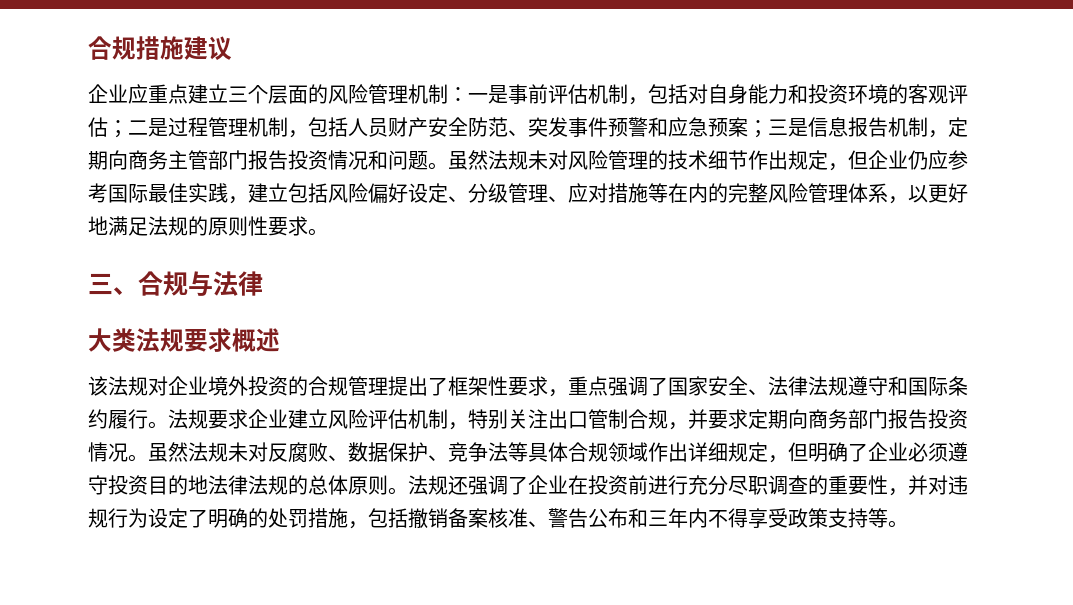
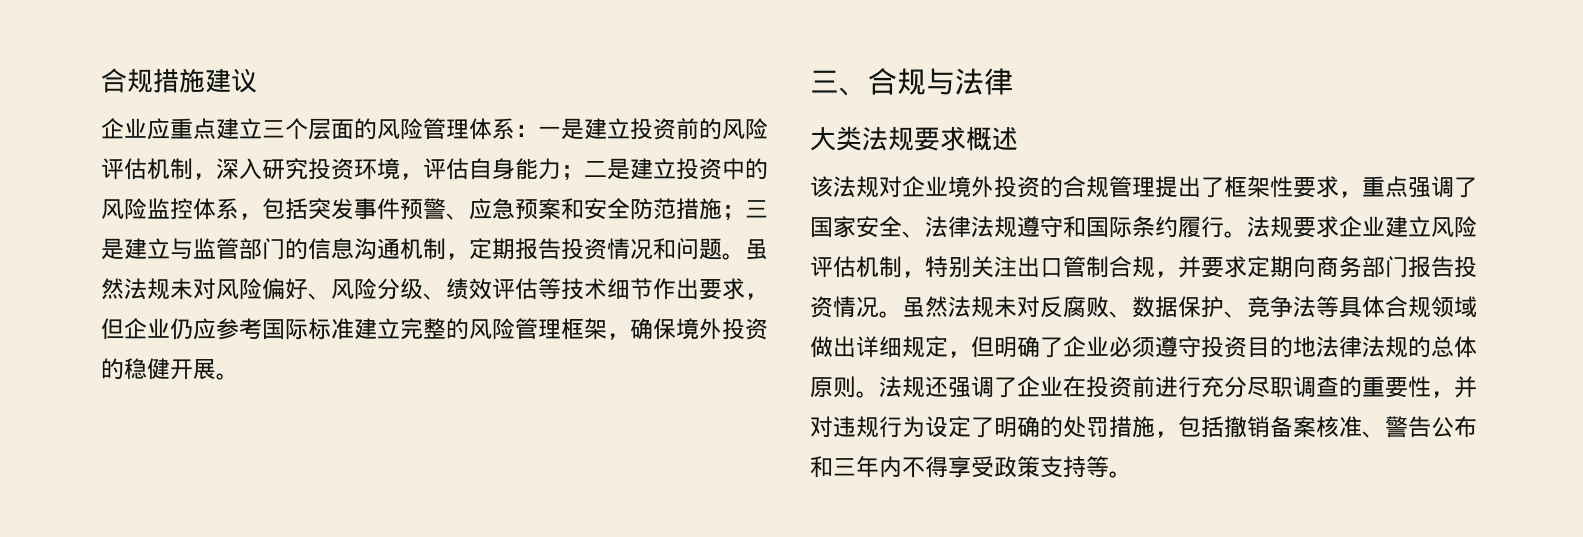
[408,84,968,105] [88,117,528,138] 机制：一是事前评估机制，包括对自身能力和投资环境的客观评估；二是过程管理机制，包括人员财产安全防范、 -> [469,118,768,140] [101,158,768,180] [101,198,308,220] 体系：一是建立投资前的风险评估机制，深入研究投资环境，评估自身能力；二是建立投资中的风险监控体系，包括
[648,117,668,137] 和 -> [446,213,469,220] 、
[748,117,968,138] [88,150,248,170] ；三是信息报告机制，定期向商务主管部门 -> [561,198,768,220] [101,238,515,260] 和安全防范措施；三是建立与监管部门的信息沟通机制，定期
[608,150,668,170] 管理的 -> [262,278,561,300] 偏好、风险分级、绩效评估等
[788,150,828,170] 规定 -> [699,278,745,300] 要求
[148,183,968,204] [88,216,308,236] 最佳实践，建立包括风险偏好设定、分级管理、应对措施等在内的完整风险管理体系，以更好地满足法规的原则性要求 -> [308,318,768,340] [101,358,216,380] 标准建立完整的风险管理框架，确保境外投资的稳健开展
[648,442,668,462] 作 -> [810,336,833,358] 做

